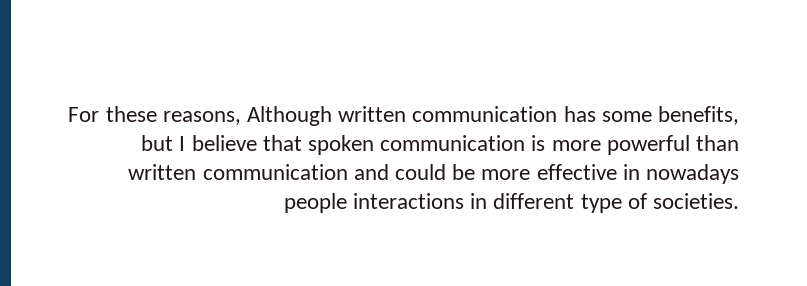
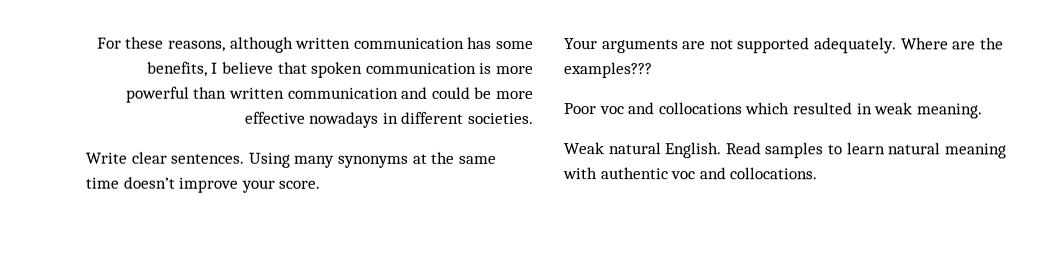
[246,106,332,126] Although -> [229,36,294,53] although
[141,135,174,151] but -> (208, 69) none
[622,164,739,184] [283,193,739,213] in nowadays people interactions in different type of societies. -> [309,111,534,128] [85,151,496,168] [85,176,321,193] [564,37,1004,54] [564,62,653,79] [564,102,983,119] [563,142,1006,159] [562,167,818,180] nowadays in different societies. // Write clear sentences. Using many synonyms at the same time doesn’t improve your score. // Your arguments are not supported adequately. Where are the examples??? // Poor voc and collocations which resulted in weak meaning. // Weak natural English. Read samples to learn natural meaning with authentic voc and collocations.

